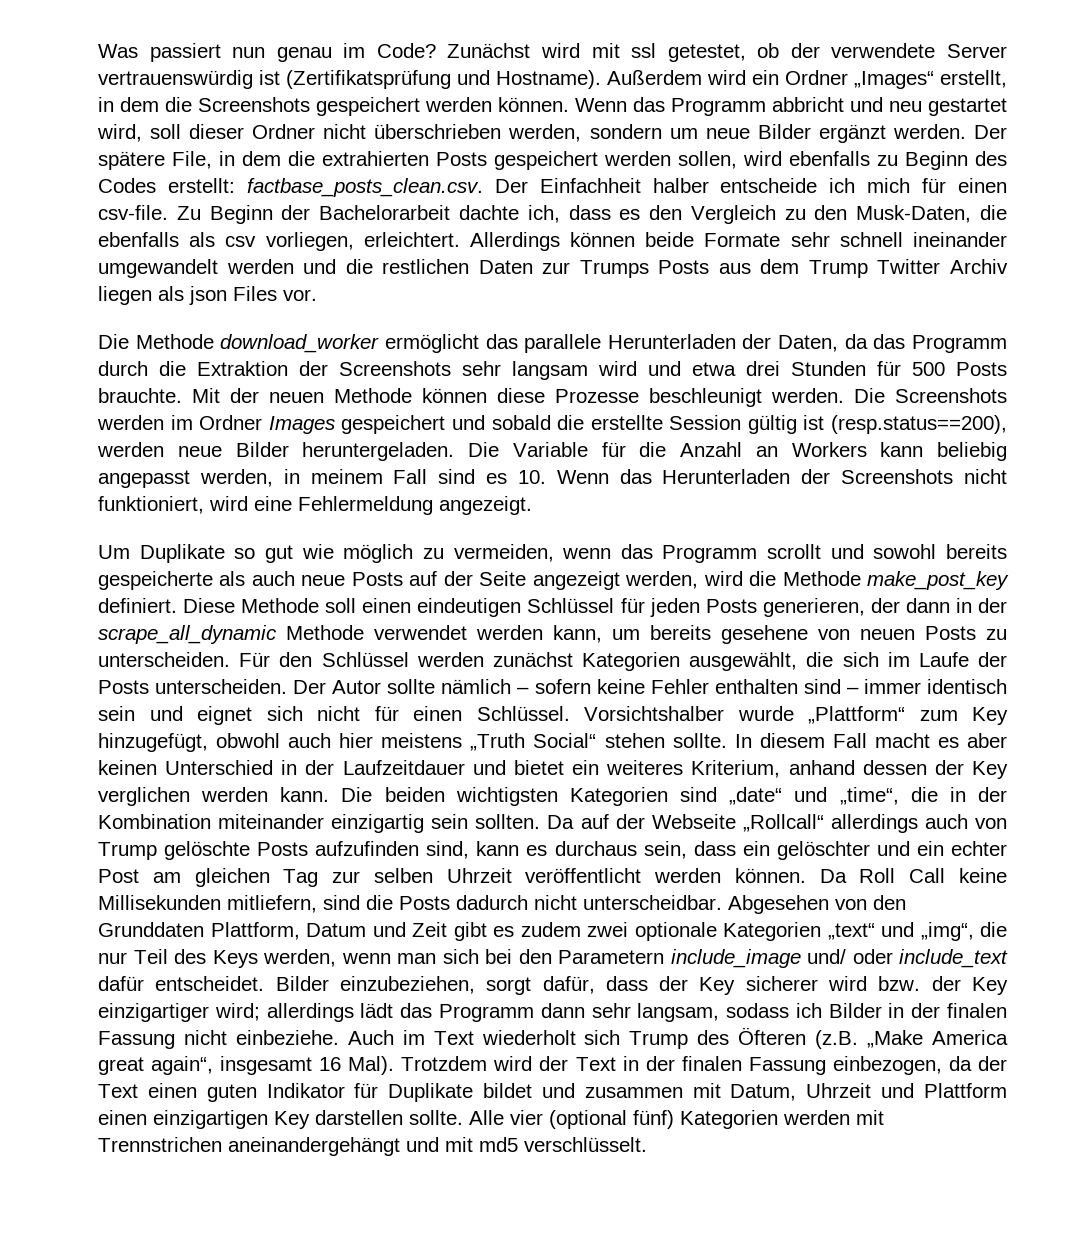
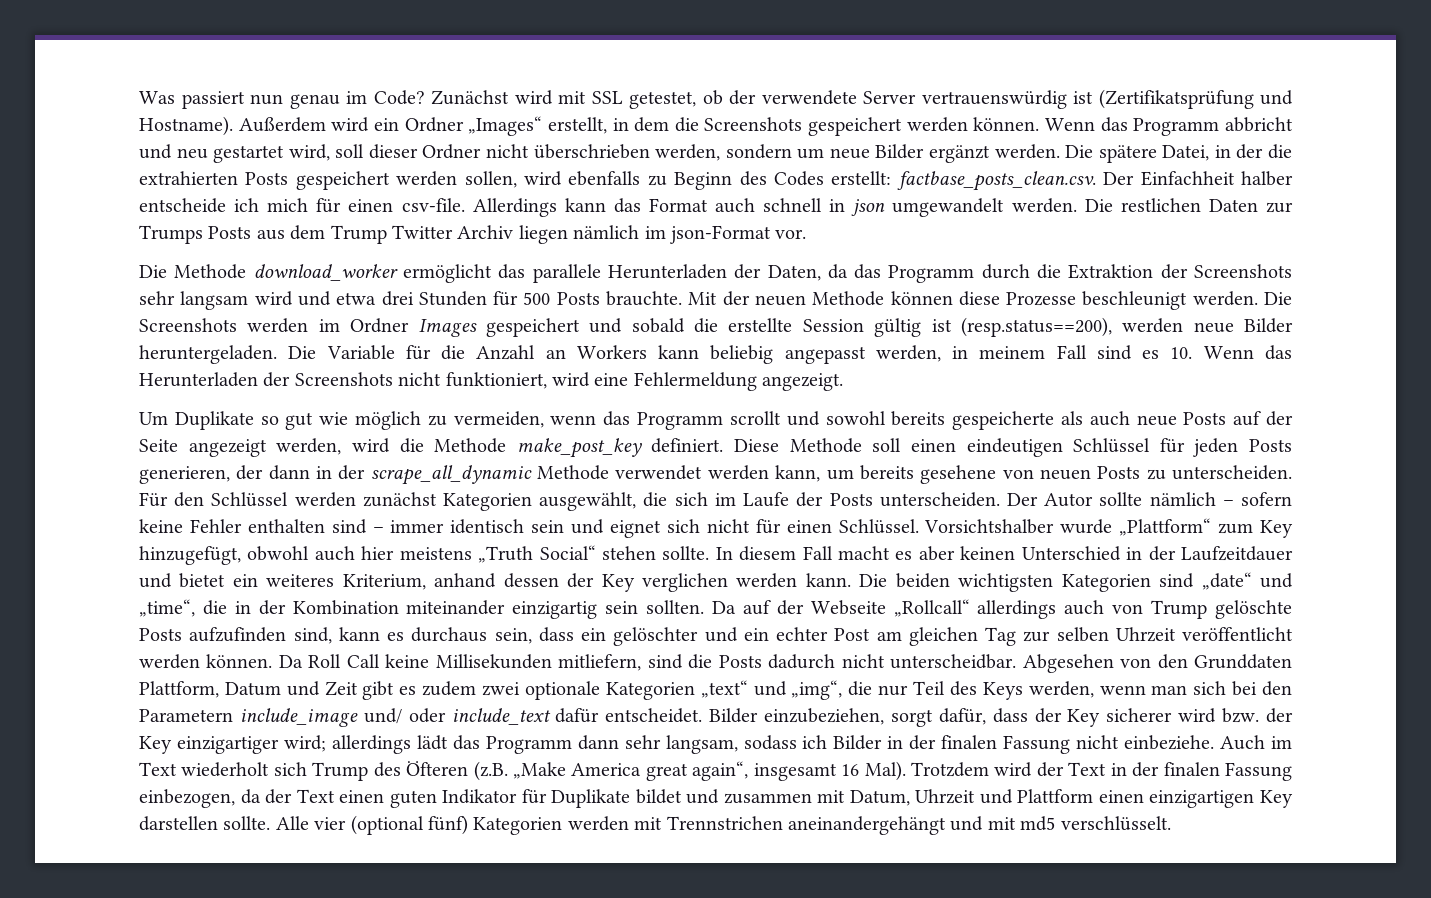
[631,43,657,58] ssl -> [591,91,623,104] SSL
[974,125,1008,139] [98,151,281,170] Der spätere File, in dem -> [1065,144,1264,163] Die spätere Datei, in der
[176,205,1008,224] [98,232,1007,251] [98,259,373,278] Zu Beginn der Bachelorarbeit dachte ich, dass es den Vergleich zu den Musk-Daten, die ebenfalls als csv vorliegen, erleichtert. Allerdings können beide Formate sehr schnell ineinander umgewandelt werden und die -> [472,198,1113,217] Allerdings kann das Format auch schnell in json umgewandelt werden. Die
[158,286,277,305] als json Files -> [573,225,771,244] nämlich im json-Format

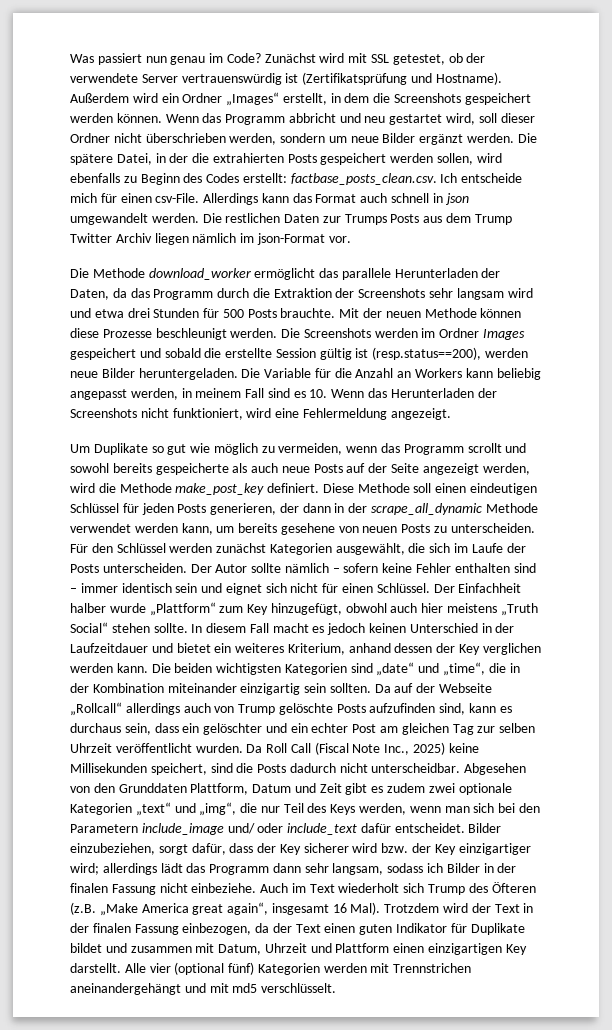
[1103,171,1293,186] [139,198,260,213] Der Einfachheit halber entscheide ich -> [440,173,523,183] Ich entscheide
[401,198,465,212] csv-file. -> [155,193,200,203] csv-File.
[924,519,1055,534] Vorsichtshalber -> [433,583,522,593] [70,603,106,613] Der Einfachheit halber
[918,546,955,561] aber -> [327,623,366,635] jedoch
[139,654,273,669] werden können. -> [195,743,243,753] wurden.
(380, 661) none -> [314,742,446,755] (Fiscal Note Inc., 2025)
[558,654,642,671] mitliefern, -> [150,763,207,775] speichert,
[139,816,271,831] darstellen sollte. -> [70,963,121,973] darstellt.

